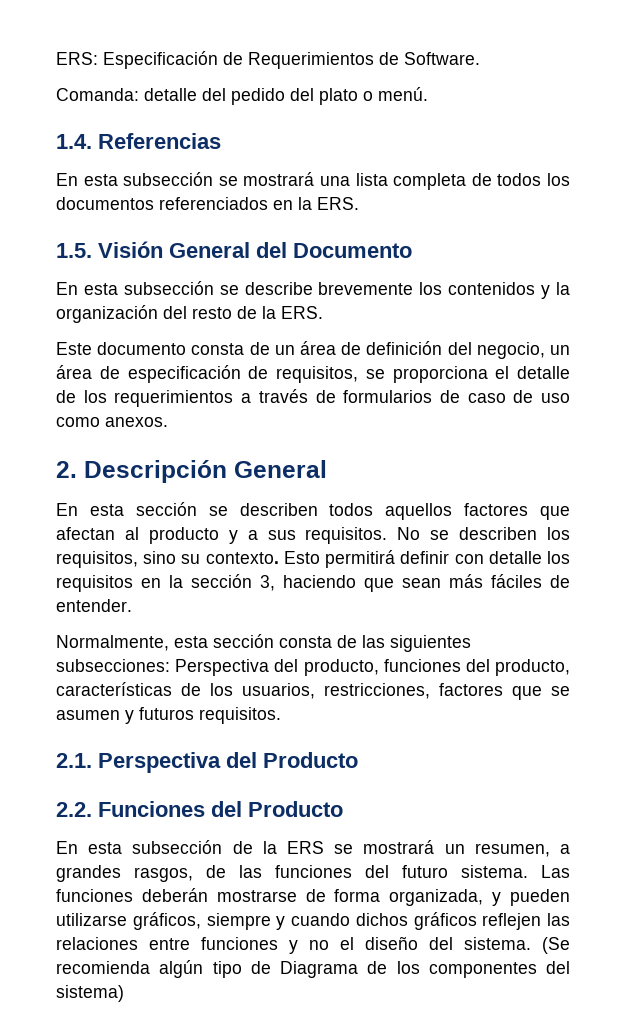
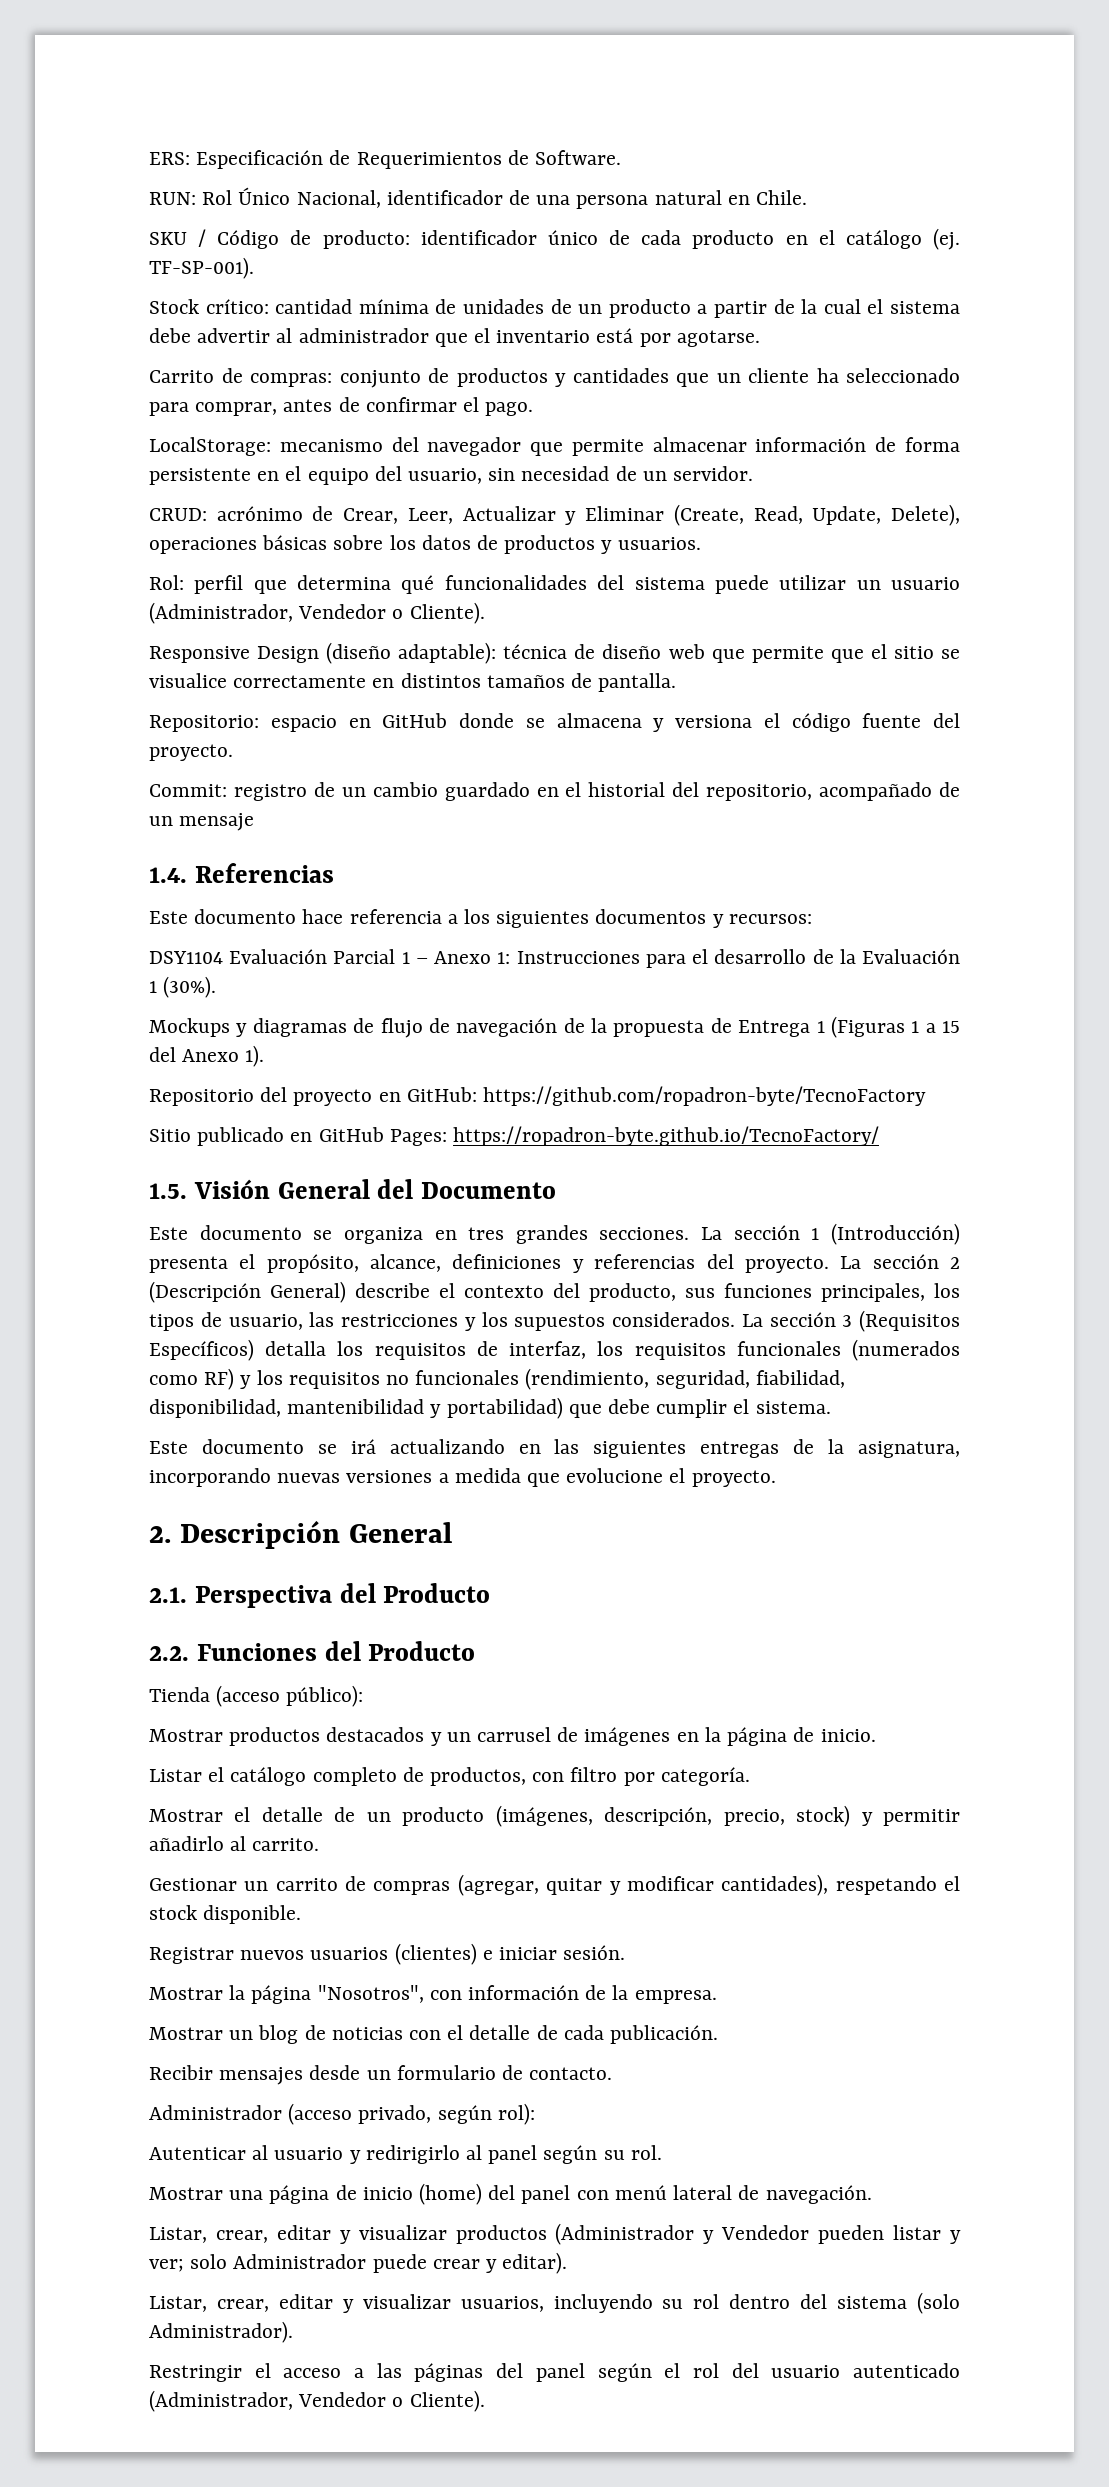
[56,87,428,105] [56,133,221,149] [56,172,571,190] [56,197,359,210] Comanda: detalle del pedido del plato o menú. // 1.4. Referencias // En esta subsección se mostrará una lista completa de todos los documentos referenciados en la ERS. -> [149,187,808,209] [149,228,961,250] [149,257,254,279] [149,299,961,318] [149,328,760,347] [149,368,960,388] [149,397,534,416] [149,437,960,456] [149,466,754,485] [149,504,961,526] [149,535,701,554] [149,575,960,594] [149,602,485,624] [149,642,961,664] [149,673,677,692] [149,713,960,732] [149,744,233,761] [149,782,960,801] [149,813,255,831] [149,863,334,883] [149,909,812,928] [149,949,961,968] [149,976,217,998] [149,1016,960,1038] [149,1045,265,1067] [149,1086,927,1106] [149,1126,880,1146] RUN: Rol Único Nacional, identificador de una persona natural en Chile. // SKU / Código de producto: identificador único de cada producto en el catálogo (ej. TF-SP-001). // Stock crítico: cantidad mínima de unidades de un producto a partir de la cual el sistema debe advertir al administrador que el inventario está por agotarse. // Carrito de compras: conjunto de productos y cantidades que un cliente ha seleccionado para comprar, antes de confirmar el pago. // LocalStorage: mecanismo del navegador que permite almacenar información de forma persistente en el equipo del usuario, sin necesidad de un servidor. // CRUD: acrónimo de Crear, Leer, Actualizar y Eliminar (Create, Read, Update, Delete), operaciones básicas sobre los datos de productos y usuarios. // Rol: perfil que determina qué funcionalidades del sistema puede utilizar un usuario (Administrador, Vendedor o Cliente). // Responsive Design (diseño adaptable): técnica de diseño web que permite que el sitio se visualice correctamente en distintos tamaños de pantalla. // Repositorio: espacio en GitHub donde se almacena y versiona el código fuente del proyecto. // Commit: registro de un cambio guardado en el historial del repositorio, acompañado de un mensaje // 1.4. Referencias // Este documento hace referencia a los siguientes documentos y recursos: // DSY1104 Evaluación Parcial 1 – Anexo 1: Instrucciones para el desarrollo de la Evaluación 1 (30%). // Mockups y diagramas de flujo de navegación de la propuesta de Entrega 1 (Figuras 1 a 15 del Anexo 1). // Repositorio del proyecto en GitHub: https://github.com/ropadron-byte/TecnoFactory // Sitio publicado en GitHub Pages: https://ropadron-byte.github.io/TecnoFactory/
[56,281,571,299] [56,305,323,323] [56,341,570,359] [56,365,570,383] [56,389,570,407] [56,417,168,427] [56,460,327,483] [56,502,570,520] [56,527,570,544] [56,550,570,568] [56,574,570,592] [56,599,132,612] [56,634,471,652] [56,659,570,676] [56,682,570,700] [56,707,281,724] En esta subsección se describe brevemente los contenidos y la organización del resto de la ERS. // Este documento consta de un área de definición del negocio, un área de especificación de requisitos, se proporciona el detalle de los requerimientos a través de formularios de caso de uso como anexos. // 2. Descripción General // En esta sección se describen todos aquellos factores que afectan al producto y a sus requisitos. No se describen los requisitos, sino su contexto. Esto permitirá definir con detalle los requisitos en la sección 3, haciendo que sean más fáciles de entender. // Normalmente, esta sección consta de las siguientes subsecciones: Perspectiva del producto, funciones del producto, características de los usuarios, restricciones, factores que se asumen y futuros requisitos. -> [149,1223,960,1245] [149,1254,961,1273] [149,1281,960,1303] [149,1310,960,1332] [149,1339,960,1361] [149,1368,845,1390] [149,1397,831,1419] [149,1439,960,1458] [149,1468,776,1487] [149,1520,452,1549] Este documento se organiza en tres grandes secciones. La sección 1 (Introducción) presenta el propósito, alcance, definiciones y referencias del proyecto. La sección 2 (Descripción General) describe el contexto del producto, sus funciones principales, los tipos de usuario, las restricciones y los supuestos considerados. La sección 3 (Requisitos Específicos) detalla los requisitos de interfaz, los requisitos funcionales (numerados como RF) y los requisitos no funcionales (rendimiento, seguridad, fiabilidad, disponibilidad, mantenibilidad y portabilidad) que debe cumplir el sistema. // Este documento se irá actualizando en las siguientes entregas de la asignatura, incorporando nuevas versiones a medida que evolucione el proyecto. // 2. Descripción General
[56,840,570,857] [56,865,570,882] [56,888,570,906] [56,912,570,930] [56,936,570,954] [56,960,570,978] [56,985,124,1002] En esta subsección de la ERS se mostrará un resumen, a grandes rasgos, de las funciones del futuro sistema. Las funciones deberán mostrarse de forma organizada, y pueden utilizarse gráficos, siempre y cuando dichos gráficos reflejen las relaciones entre funciones y no el diseño del sistema. (Se recomienda algún tipo de Diagrama de los componentes del sistema) -> [149,1685,364,1707] [149,1727,876,1746] [149,1767,750,1786] [149,1805,961,1827] [149,1836,320,1851] [149,1874,960,1896] [149,1905,302,1924] [149,1943,626,1965] [149,1985,717,2004] [149,2025,719,2044] [149,2065,613,2085] [149,2103,535,2125] [149,2145,662,2164] [149,2183,872,2205] [149,2223,961,2245] [149,2252,568,2274] [149,2292,960,2314] [149,2321,293,2343] [149,2363,961,2382] [149,2390,485,2412] Tienda (acceso público): // Mostrar productos destacados y un carrusel de imágenes en la página de inicio. // Listar el catálogo completo de productos, con filtro por categoría. // Mostrar el detalle de un producto (imágenes, descripción, precio, stock) y permitir añadirlo al carrito. // Gestionar un carrito de compras (agregar, quitar y modificar cantidades), respetando el stock disponible. // Registrar nuevos usuarios (clientes) e iniciar sesión. // Mostrar la página "Nosotros", con información de la empresa. // Mostrar un blog de noticias con el detalle de cada publicación. // Recibir mensajes desde un formulario de contacto. // Administrador (acceso privado, según rol): // Autenticar al usuario y redirigirlo al panel según su rol. // Mostrar una página de inicio (home) del panel con menú lateral de navegación. // Listar, crear, editar y visualizar productos (Administrador y Vendedor pueden listar y ver; solo Administrador puede crear y editar). // Listar, crear, editar y visualizar usuarios, incluyendo su rol dentro del sistema (solo Administrador). // Restringir el acceso a las páginas del panel según el rol del usuario autenticado (Administrador, Vendedor o Cliente).

